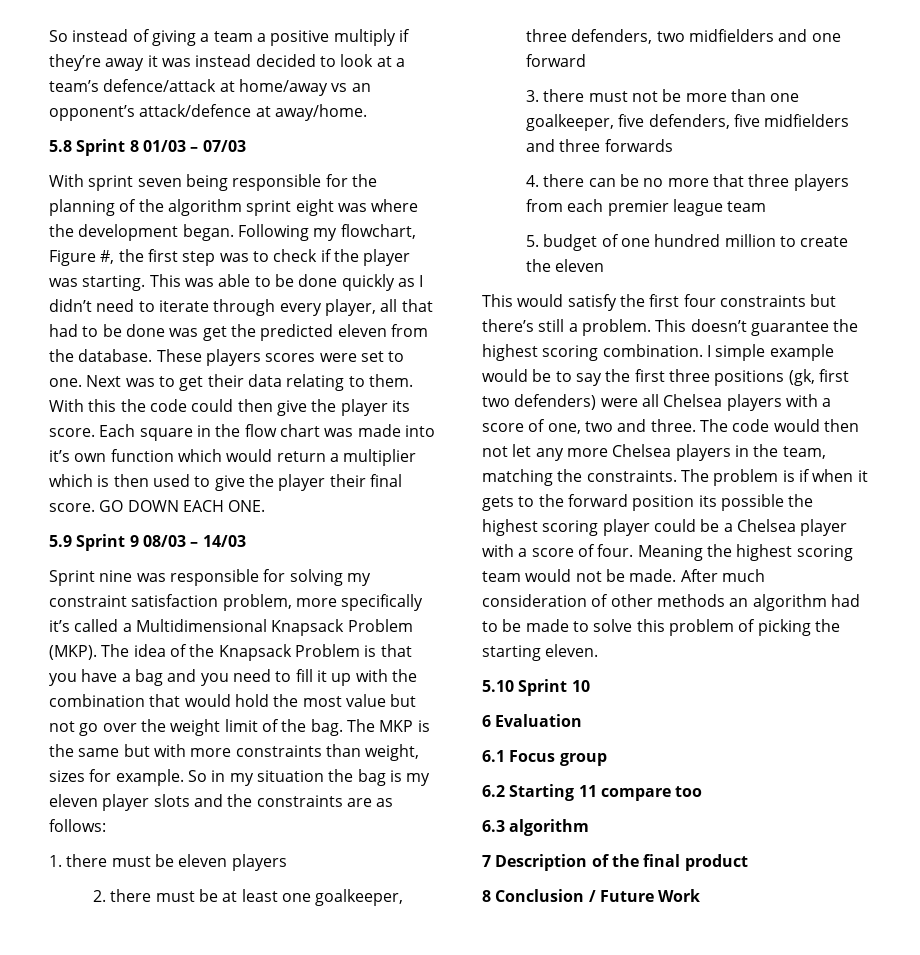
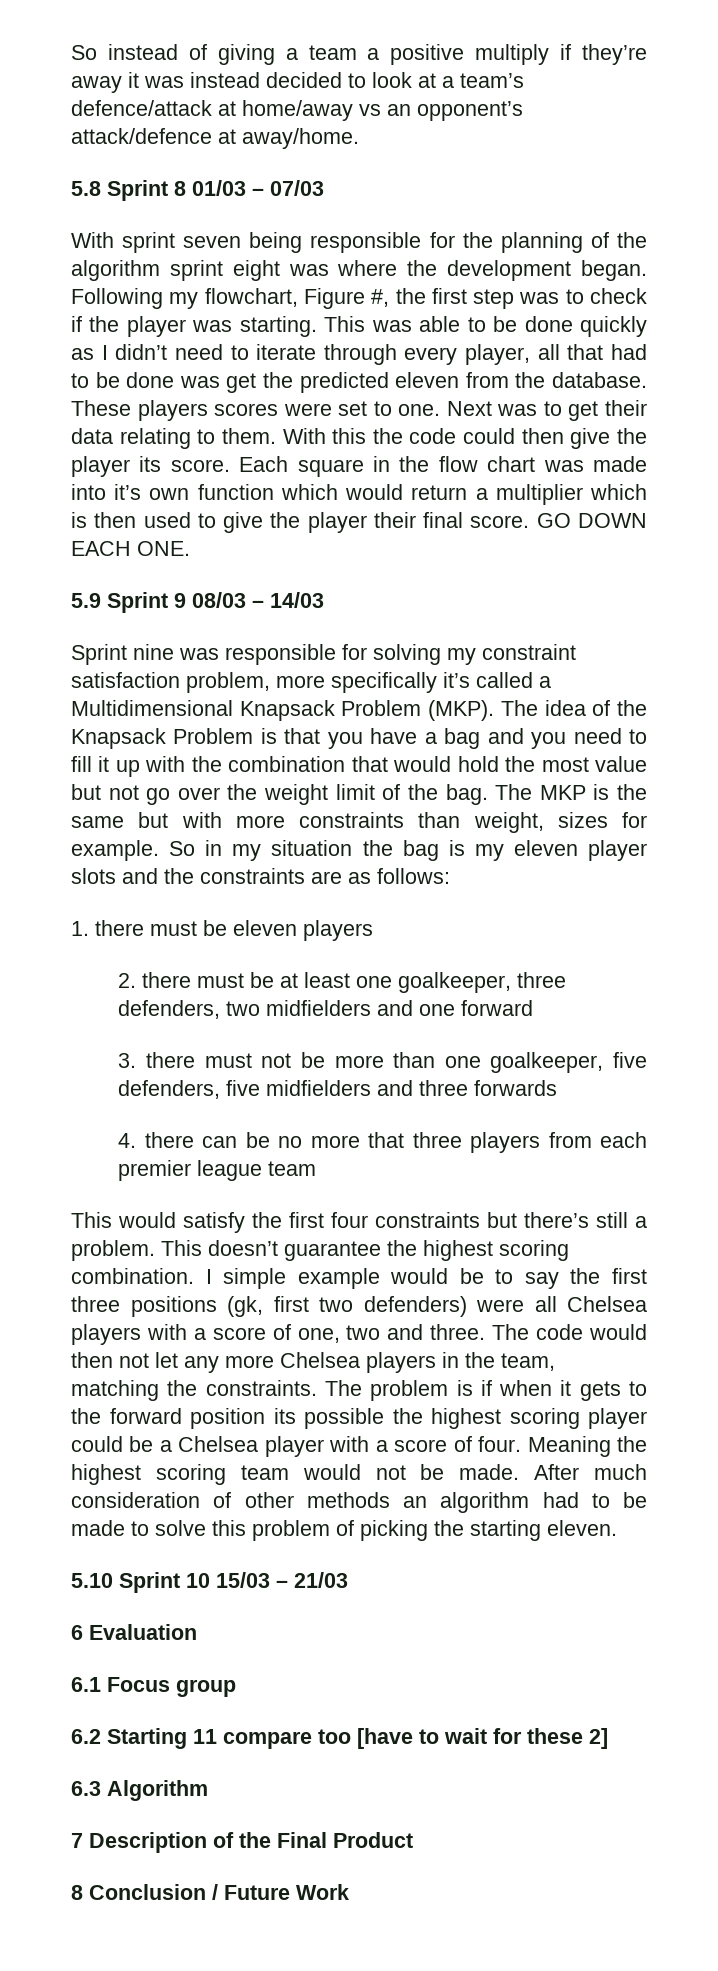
[526,234,849,251] [526,259,605,272] // 5. budget of one hundred million to create the eleven -> (317, 1168) none
(590, 686) none -> [216,1572,348,1588] 15/03 – 21/03
(703, 791) none -> [357,1728,608,1749] [have to wait for these 2]
[509,819,590,836] algorithm -> [107,1780,208,1801] Algorithm
[643,854,748,871] final product -> [277,1832,413,1848] Final Product

